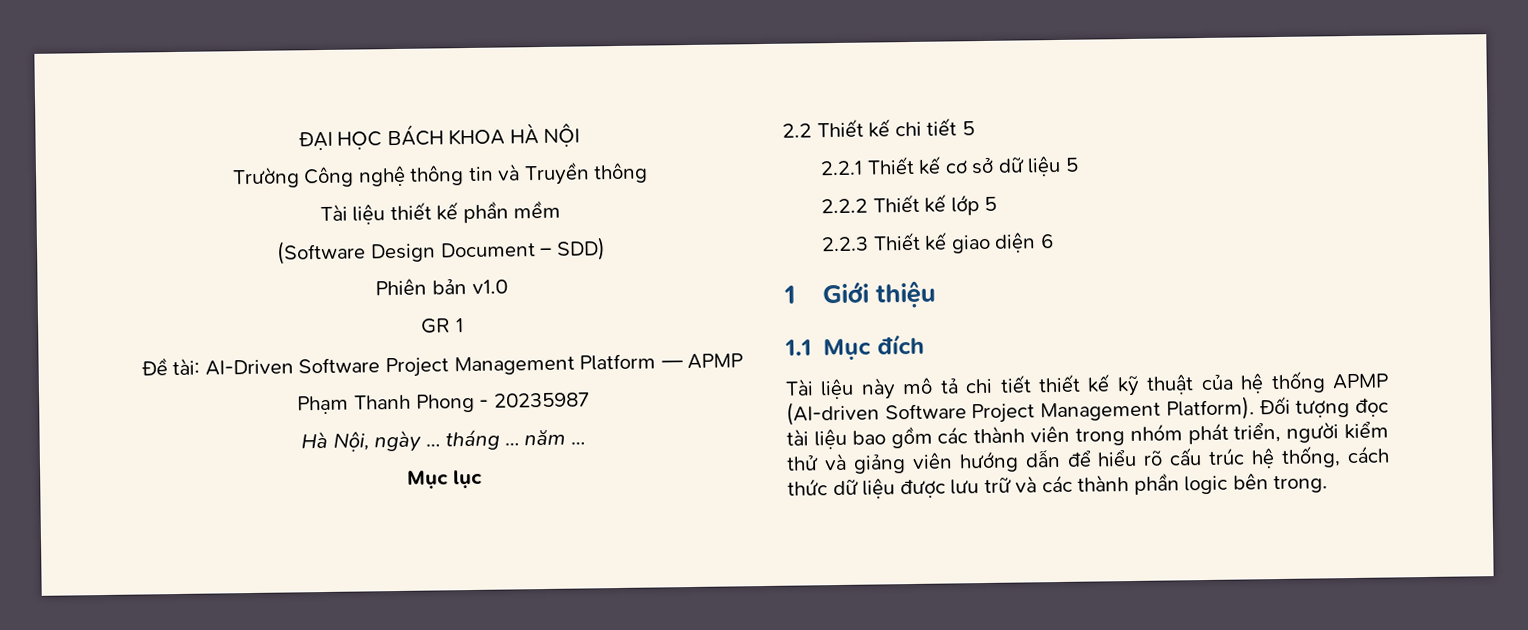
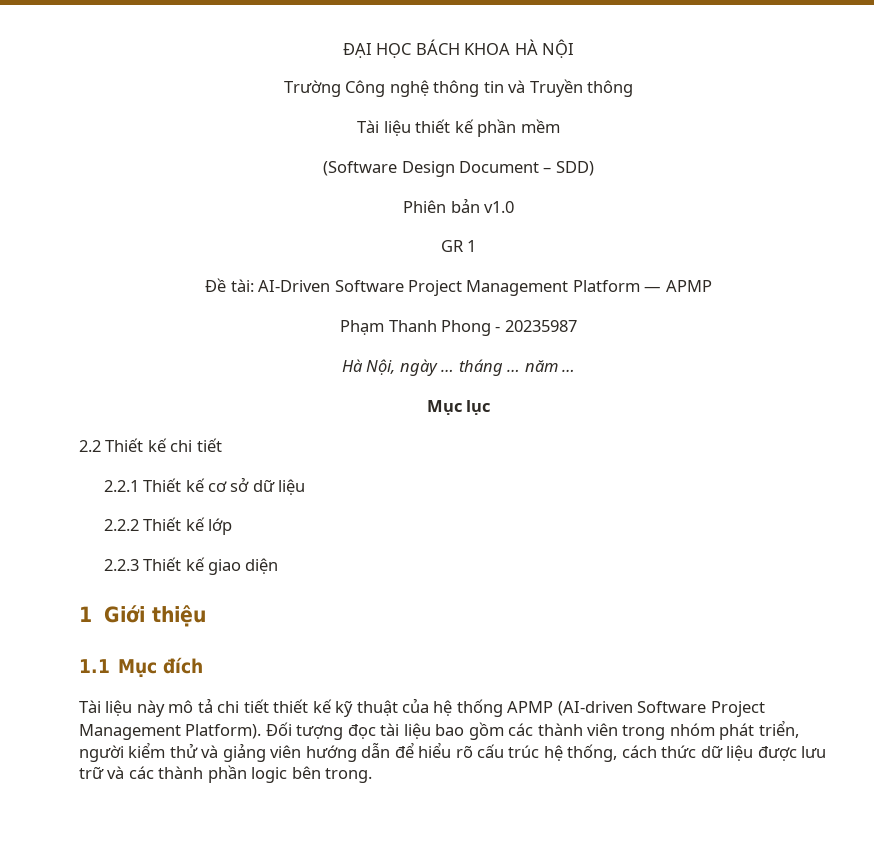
[961,121,975,136] 5 -> (222, 445) none
[1064,157,1079,172] 5 -> (306, 487) none
[984,196,998,211] 5 -> (232, 526) none
[1039,234,1054,249] 6 -> (279, 566) none

